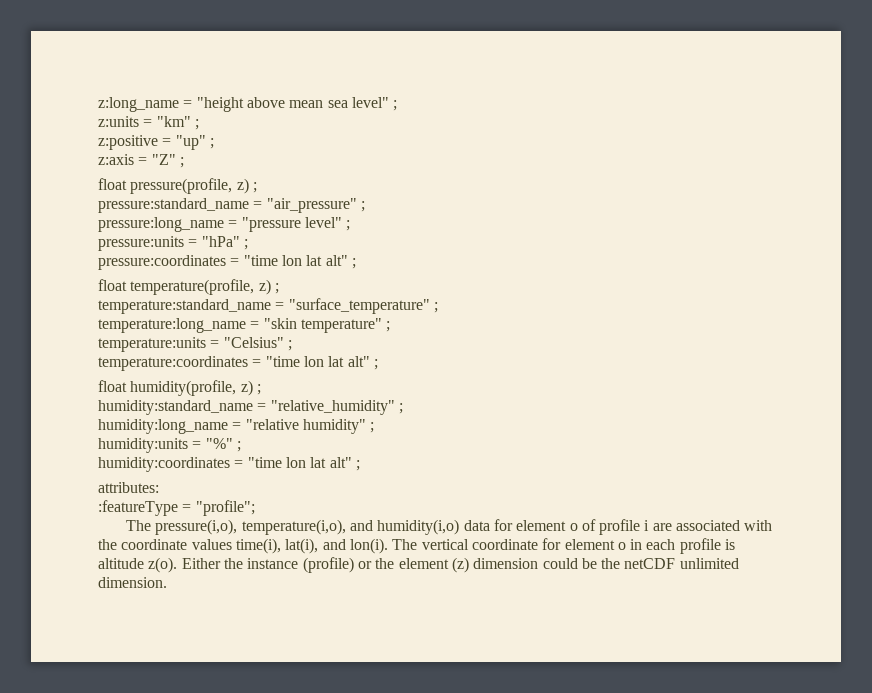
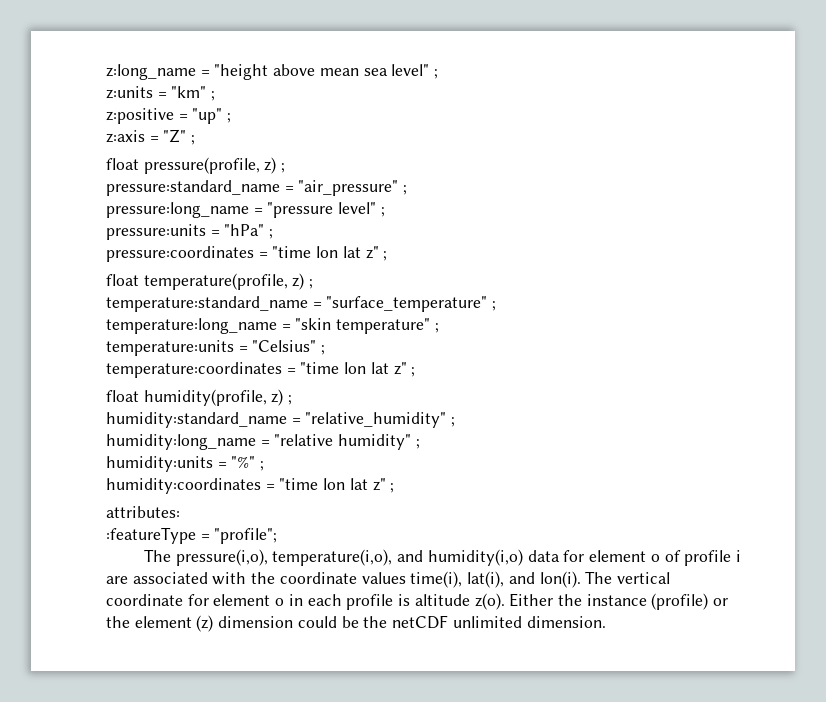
[325,255,348,266] alt" -> [365,246,379,259] z"
[347,356,370,367] alt" -> [393,362,407,375] z"
[329,457,352,468] alt" -> [372,478,386,491] z"

